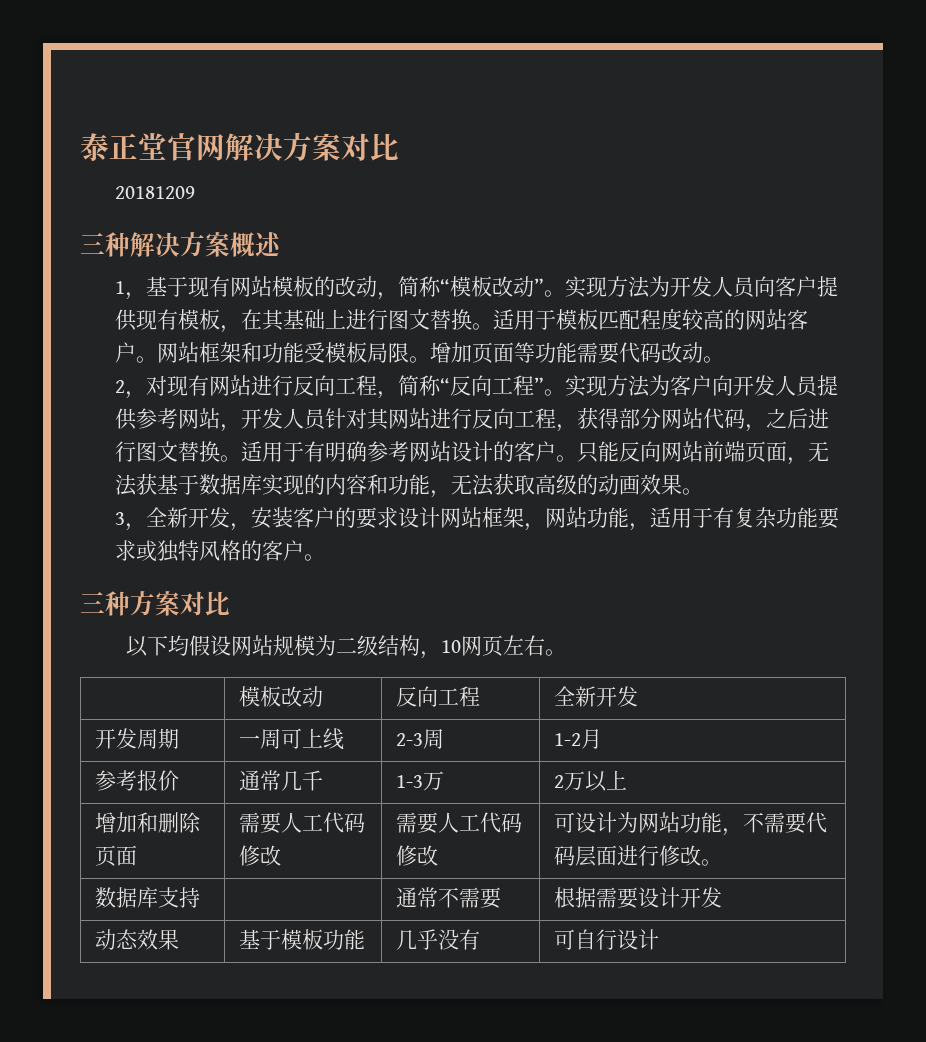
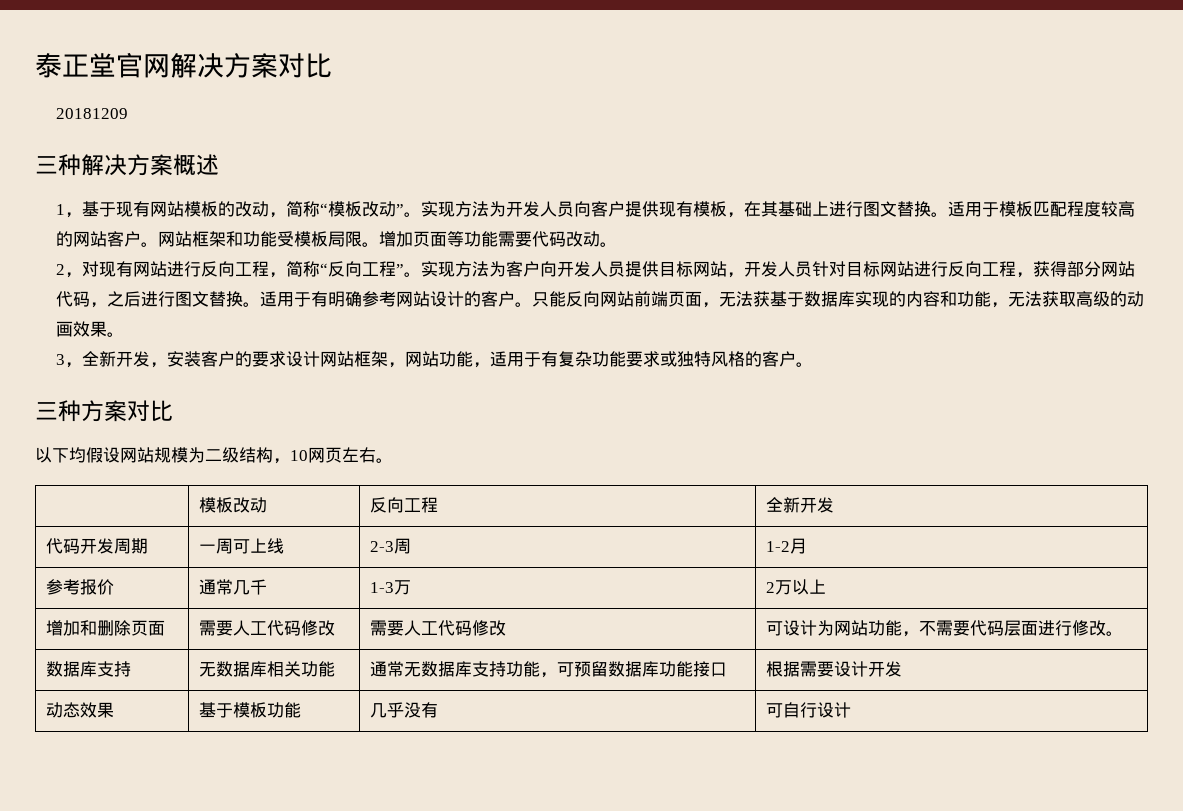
[136,408,179,429] 参考 -> [658,261,693,277] 目标
[367,408,390,430] 其 -> [845,261,880,277] 目标
(638, 696) none -> [46,538,81,554] 代码
[395,887,501,909] | 通常不需要 -> [199,661,336,677] [370,661,728,678] 无数据库相关功能 | 通常无数据库支持功能，可预留数据库功能接口

